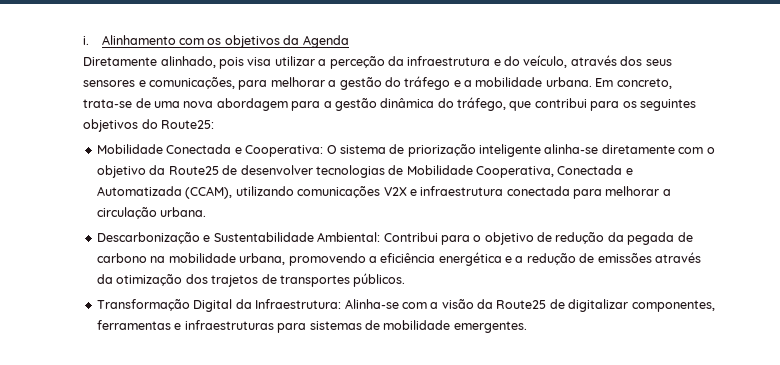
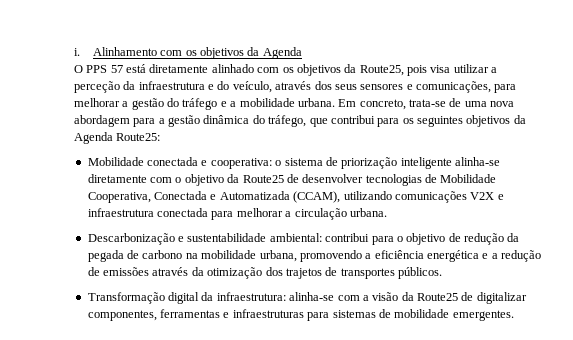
[83,56,216,68] Diretamente alinhado, -> [73,64,404,76] O PPS 57 está diretamente alinhado com os objetivos da Route25,
[141,119,158,129] do -> [513,115,526,124] [73,132,113,144] da Agenda
[166,144,337,157] Conectada e Cooperativa: O -> [147,157,282,169] conectada e cooperativa: o
[213,232,438,242] Sustentabilidade Ambiental: Contribui -> [187,233,370,242] sustentabilidade ambiental: contribui
[193,299,399,312] Digital da Infraestrutura: Alinha-se -> [168,292,335,304] digital da infraestrutura: alinha-se

